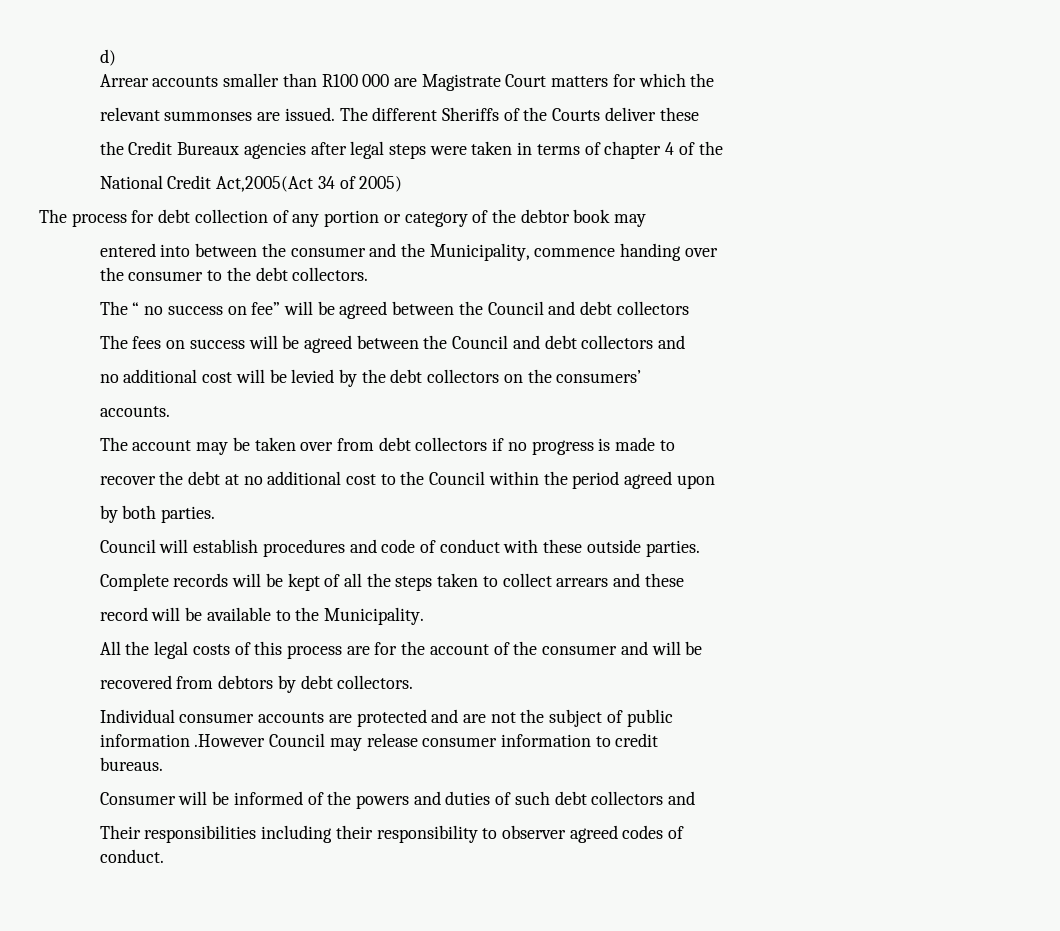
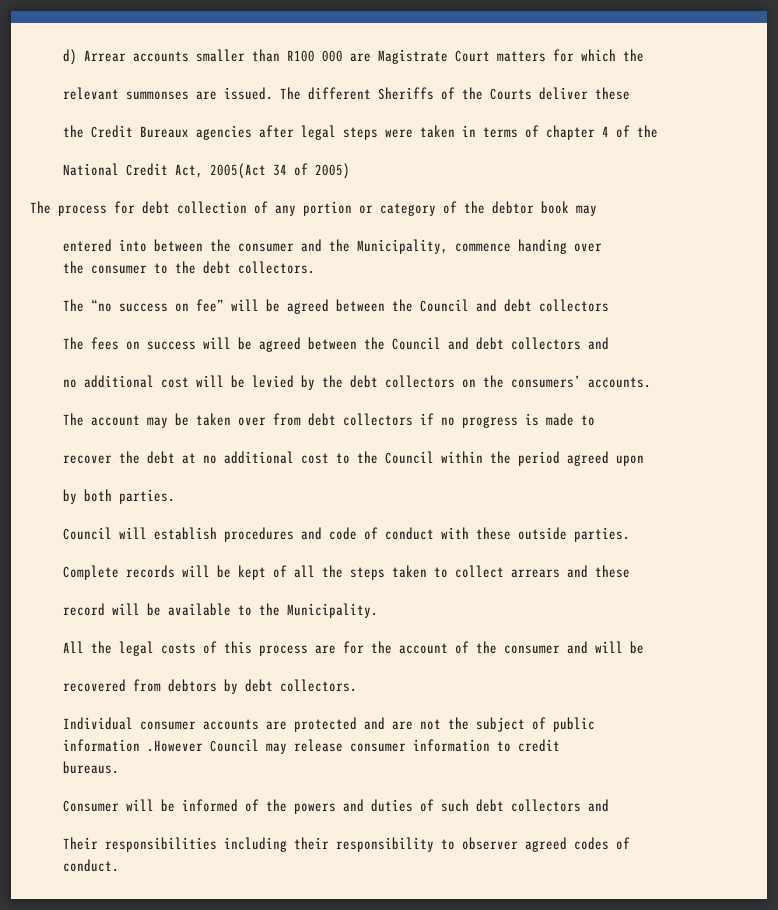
(116, 57) // -> (77, 57) none
[216,176,314,192] Act,2005(Act -> [174,163,266,179] Act, 2005(Act
[132,302,164,315] “ no -> [90,299,112,312] “no
(642, 376) // -> (581, 381) none

